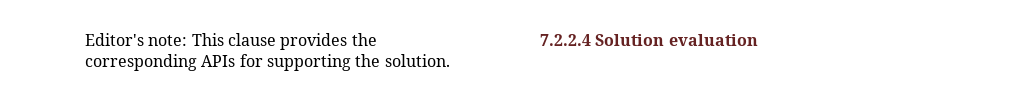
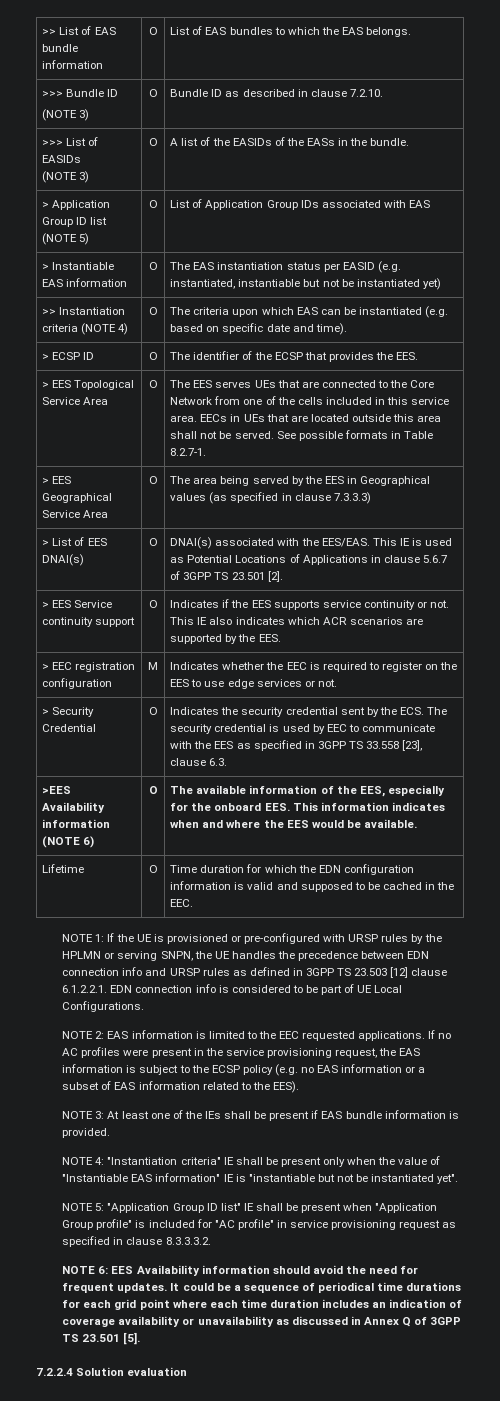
[85,33,377,50] [85,54,450,71] Editor's note: This clause provides the corresponding APIs for supporting the solution. -> [42,26,116,35] [42,44,79,52] [42,60,104,69] [148,27,158,35] [170,26,412,37] [42,89,119,97] [42,109,90,121] [148,89,158,97] [170,89,383,97] [42,137,99,146] [42,155,82,163] [42,171,90,183] [148,138,158,146] [170,137,410,146] [42,200,111,210] [42,217,108,227] [42,233,90,245] [148,200,158,208] [170,199,430,210] [42,262,115,270] [42,278,128,287] [148,262,158,270] [170,261,401,273] [170,278,441,290] [42,307,126,315] [42,323,129,335] [148,307,158,315] [170,306,449,318] [170,323,347,335] [42,352,95,360] [148,352,158,360] [170,351,419,362] [42,380,135,390] [42,397,109,405] [148,380,158,388] [170,380,435,388] [170,396,450,405] [170,414,442,422] [170,430,434,441] [170,448,207,456] [42,476,72,484] [42,493,113,503] [42,510,109,518] [148,476,158,484] [170,476,431,486] [170,492,371,504] [42,537,107,546] [42,554,85,566] [148,538,158,546] [170,537,453,549] [170,554,447,565] [170,571,283,582] [42,600,113,608] [42,617,136,627] [148,600,158,608] [170,599,450,610] [170,617,423,625] [170,634,281,644] [42,662,136,672] [42,678,113,689] [148,662,158,670] [170,662,458,672] [170,679,337,689] [42,707,95,717] [42,724,97,732] [148,707,158,715] [170,707,448,717] [170,724,435,734] [170,740,423,751] [170,758,228,766] [42,786,72,794] [42,802,106,813] [42,819,111,828] [42,836,95,848] [148,786,158,794] [170,785,445,797] [170,802,445,811] [170,819,417,828] [42,864,85,873] [148,865,158,873] [170,864,414,875] [170,881,455,892] [170,899,194,907] [62,933,442,944] [62,951,430,961] [62,967,448,978] [62,984,403,995] [62,1001,145,1012] [62,1030,452,1041] [62,1047,421,1058] [62,1064,426,1076] [62,1081,299,1093] [62,1110,459,1121] [62,1128,111,1138] [62,1156,441,1167] [62,1173,459,1184] [62,1203,438,1213] [62,1219,457,1230] [62,1236,211,1247] [62,1265,419,1276] [62,1282,462,1293] [62,1299,463,1310] [62,1316,462,1327] [62,1332,141,1345] >> List of EAS bundle information | O | List of EAS bundles to which the EAS belongs. // >>> Bundle ID // (NOTE 3) | O | Bundle ID as described in clause 7.2.10. // >>> List of EASIDs // (NOTE 3) | O | A list of the EASIDs of the EASs in the bundle. // > Application Group ID list (NOTE 5) | O | List of Application Group IDs associated with EAS // > Instantiable EAS information | O | The EAS instantiation status per EASID (e.g. instantiated, instantiable but not be instantiated yet) // >> Instantiation criteria (NOTE 4) | O | The criteria upon which EAS can be instantiated (e.g. based on specific date and time). // > ECSP ID | O | The identifier of the ECSP that provides the EES. // > EES Topological Service Area | O | The EES serves UEs that are connected to the Core Network from one of the cells included in this service area. EECs in UEs that are located outside this area shall not be served. See possible formats in Table 8.2.7-1. // > EES Geographical Service Area | O | The area being served by the EES in Geographical values (as specified in clause 7.3.3.3) // > List of EES DNAI(s) | O | DNAI(s) associated with the EES/EAS. This IE is used as Potential Locations of Applications in clause 5.6.7 of 3GPP TS 23.501 [2]. // > EES Service continuity support | O | Indicates if the EES supports service continuity or not. This IE also indicates which ACR scenarios are supported by the EES. // > EEC registration configuration | M | Indicates whether the EEC is required to register on the EES to use edge services or not. // > Security Credential | O | Indicates the security credential sent by the ECS. The security credential is used by EEC to communicate with the EES as specified in 3GPP TS 33.558 [23], clause 6.3. // >EES Availability information (NOTE 6) | O | The available information of the EES, especially for the onboard EES. This information indicates when and where the EES would be available. // Lifetime | O | Time duration for which the EDN configuration information is valid and supposed to be cached in the EEC. // NOTE 1: If the UE is provisioned or pre-configured with URSP rules by the HPLMN or serving SNPN, the UE handles the precedence between EDN connection info and URSP rules as defined in 3GPP TS 23.503 [12] clause 6.1.2.2.1. EDN connection info is considered to be part of UE Local Configurations. // NOTE 2: EAS information is limited to the EEC requested applications. If no AC profiles were present in the service provisioning request, the EAS information is subject to the ECSP policy (e.g. no EAS information or a subset of EAS information related to the EES). // NOTE 3: At least one of the IEs shall be present if EAS bundle information is provided. // NOTE 4: "Instantiation criteria" IE shall be present only when the value of "Instantiable EAS information" IE is "instantiable but not be instantiated yet". // NOTE 5: "Application Group ID list" IE shall be present when "Application Group profile" is included for "AC profile" in service provisioning request as specified in clause 8.3.3.3.2. // NOTE 6: EES Availability information should avoid the need for frequent updates. It could be a sequence of periodical time durations for each grid point where each time duration includes an indication of coverage availability or unavailability as discussed in Annex Q of 3GPP TS 23.501 [5].

